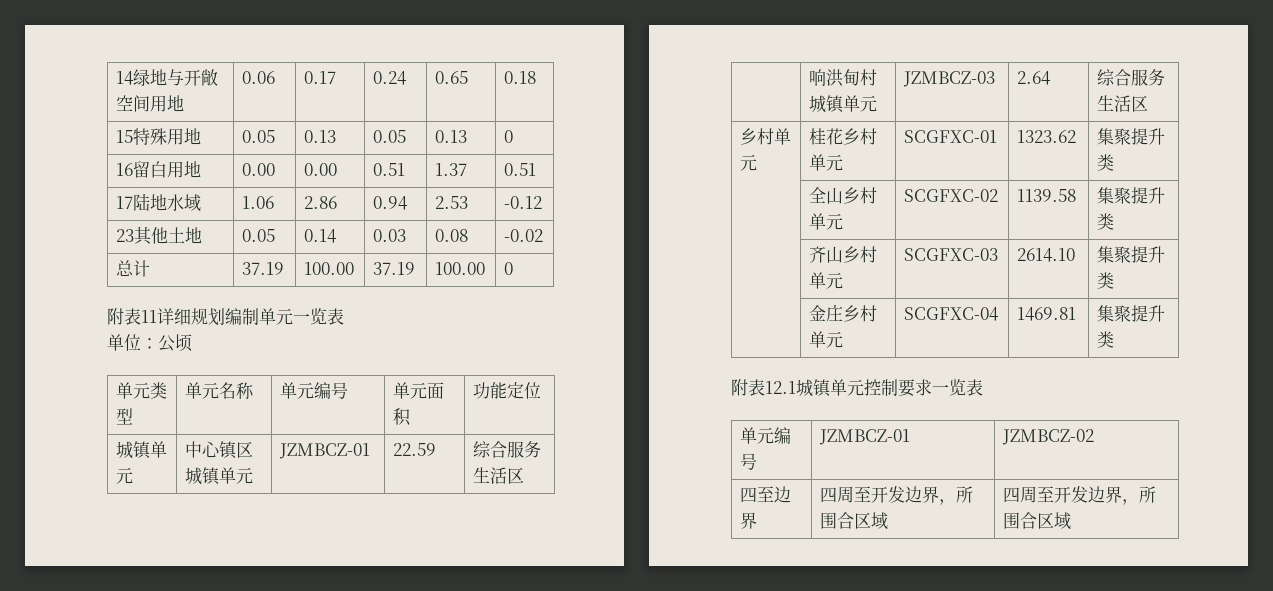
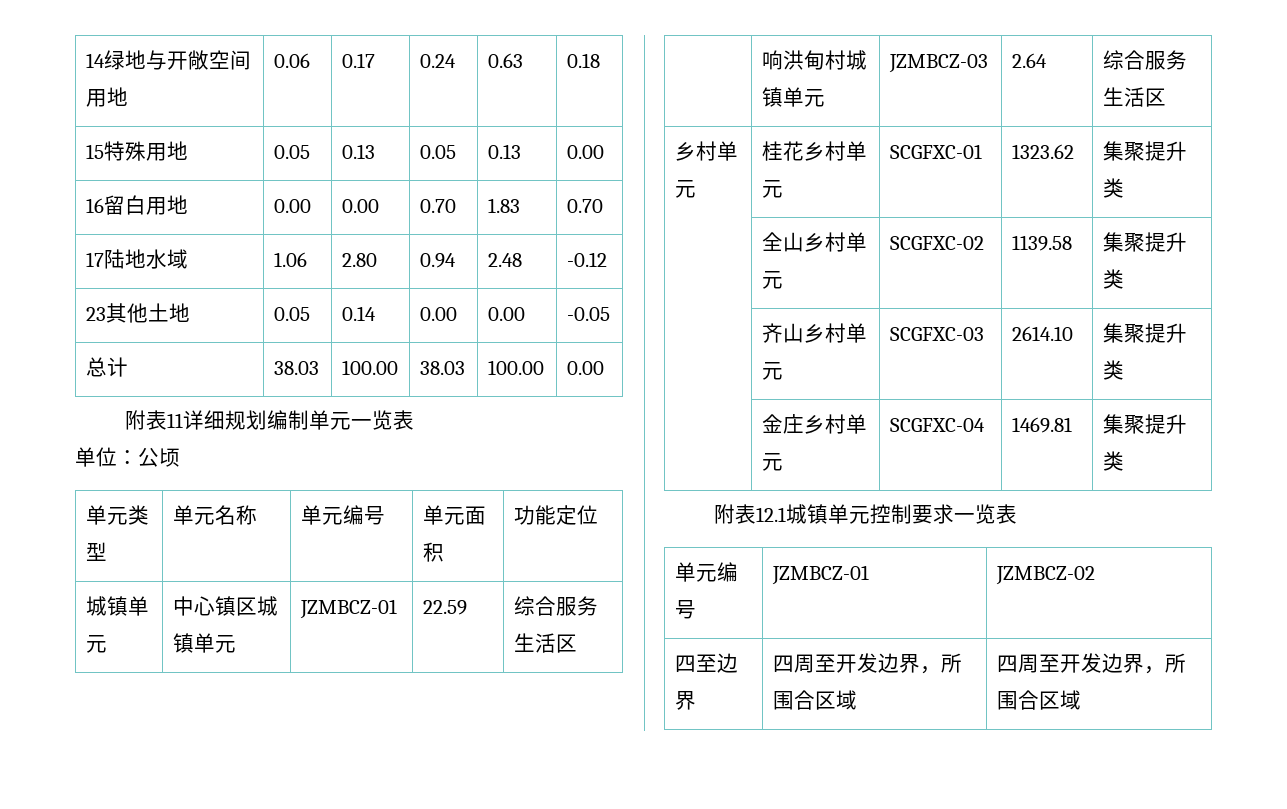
[435,71,469,84] 0.65 -> [487,53,523,68] 0.63
[504,130,514,143] 0 -> [566,145,604,159] 0.00
[373,163,406,176] [435,163,468,176] [504,163,537,176] 0.51 | 1.37 | 0.51 -> [419,199,456,213] [487,198,520,213] [566,199,603,213] 0.70 | 1.83 | 0.70
[304,196,338,209] 2.86 -> [341,253,377,267] 2.80
[435,196,469,209] 2.53 -> [487,253,522,267] 2.48
[373,229,407,242] [435,229,469,242] [504,229,544,242] 0.03 | 0.08 | -0.02 -> [419,307,457,321] [487,307,525,321] [566,307,610,321] 0.00 | 0.00 | -0.05
[242,262,285,275] [304,262,355,275] [373,262,416,275] [435,262,486,275] [504,262,514,275] 37.19 | 100.00 | 37.19 | 100.00 | 0 -> [273,361,319,375] [341,360,398,375] [419,361,465,375] [487,360,544,375] [566,361,604,375] 38.03 | 100.00 | 38.03 | 100.00 | 0.00

